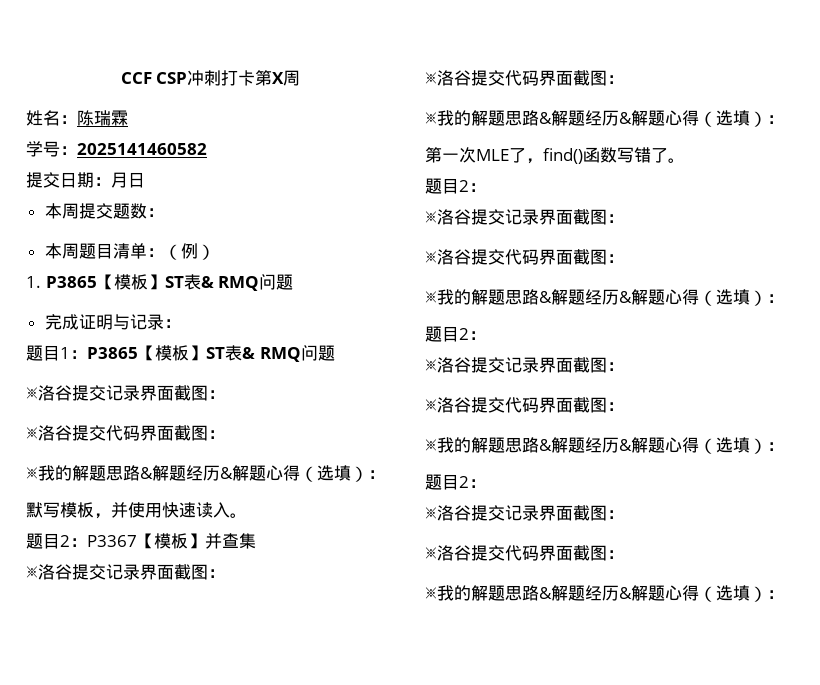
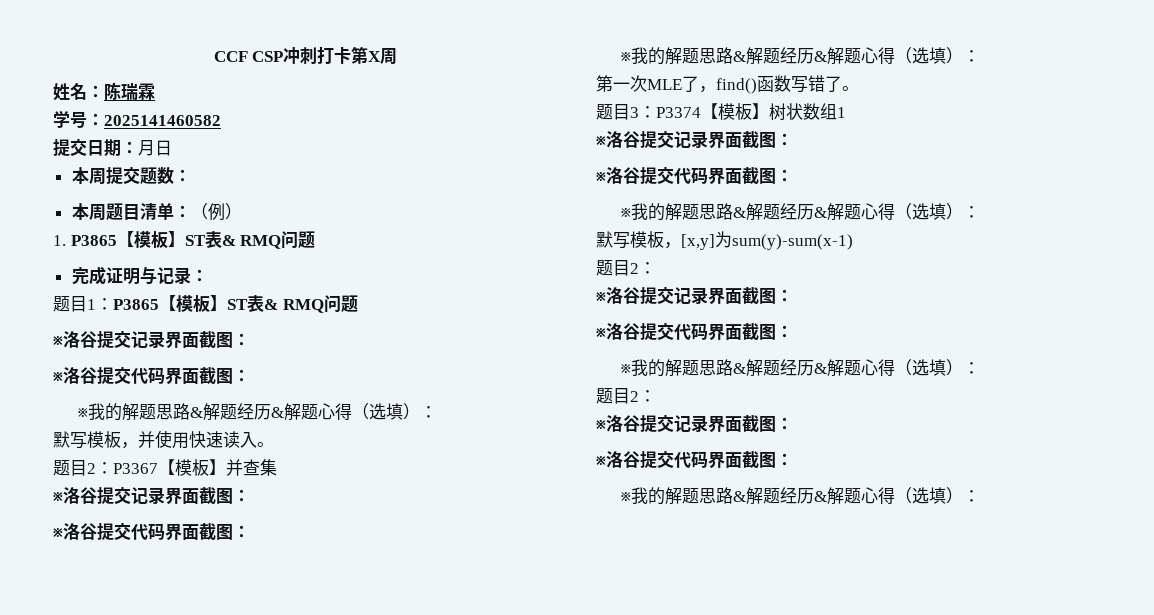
[459,180,486,192] 2： -> [630,103,846,121] 3：P3374【模板】树状数组1
(784, 298) none -> [596,231,853,250] // 默写模板，[x,y]为sum(y)-sum(x-1)

